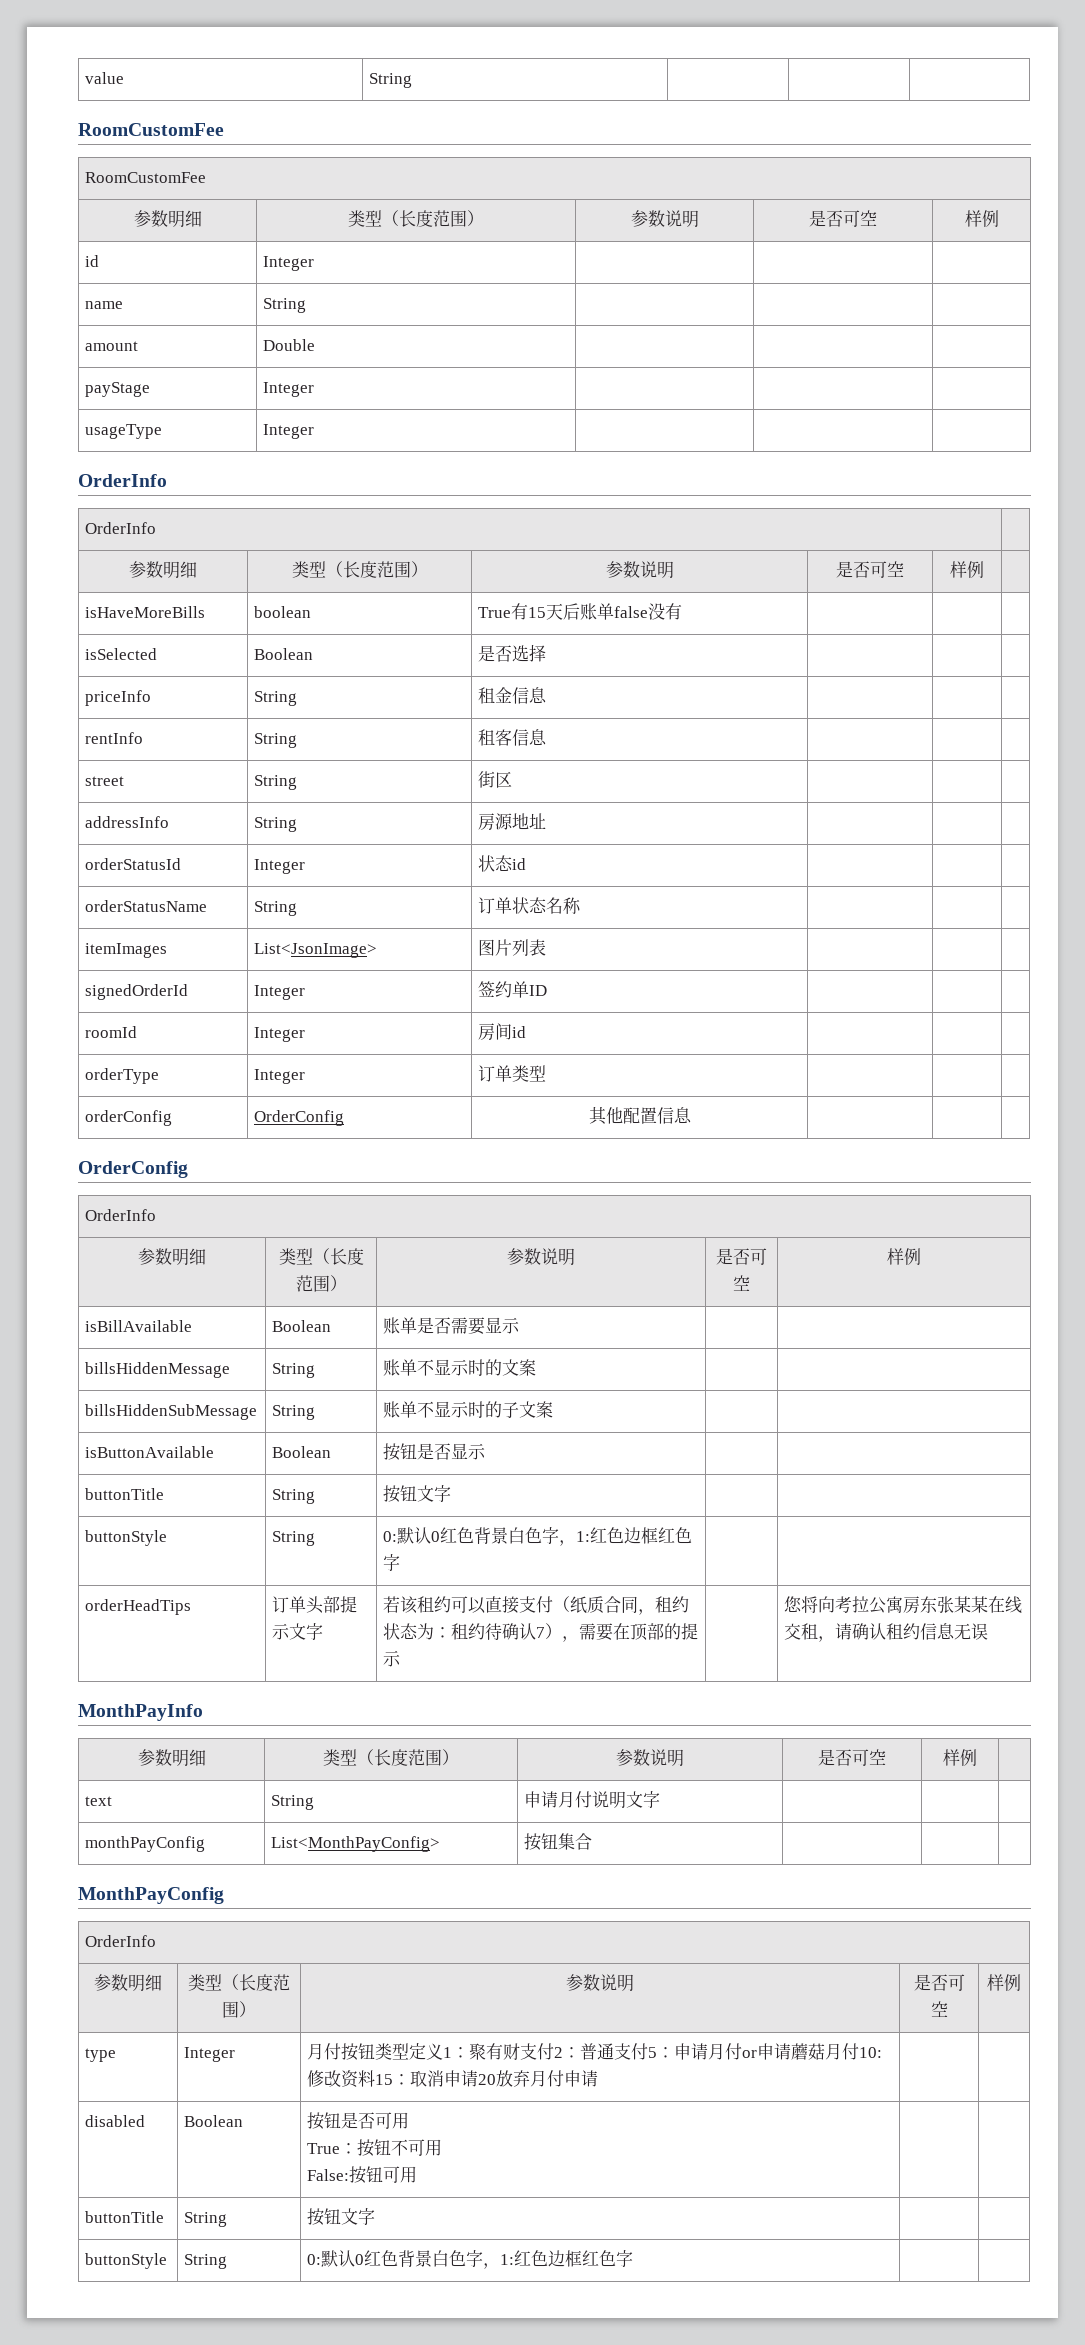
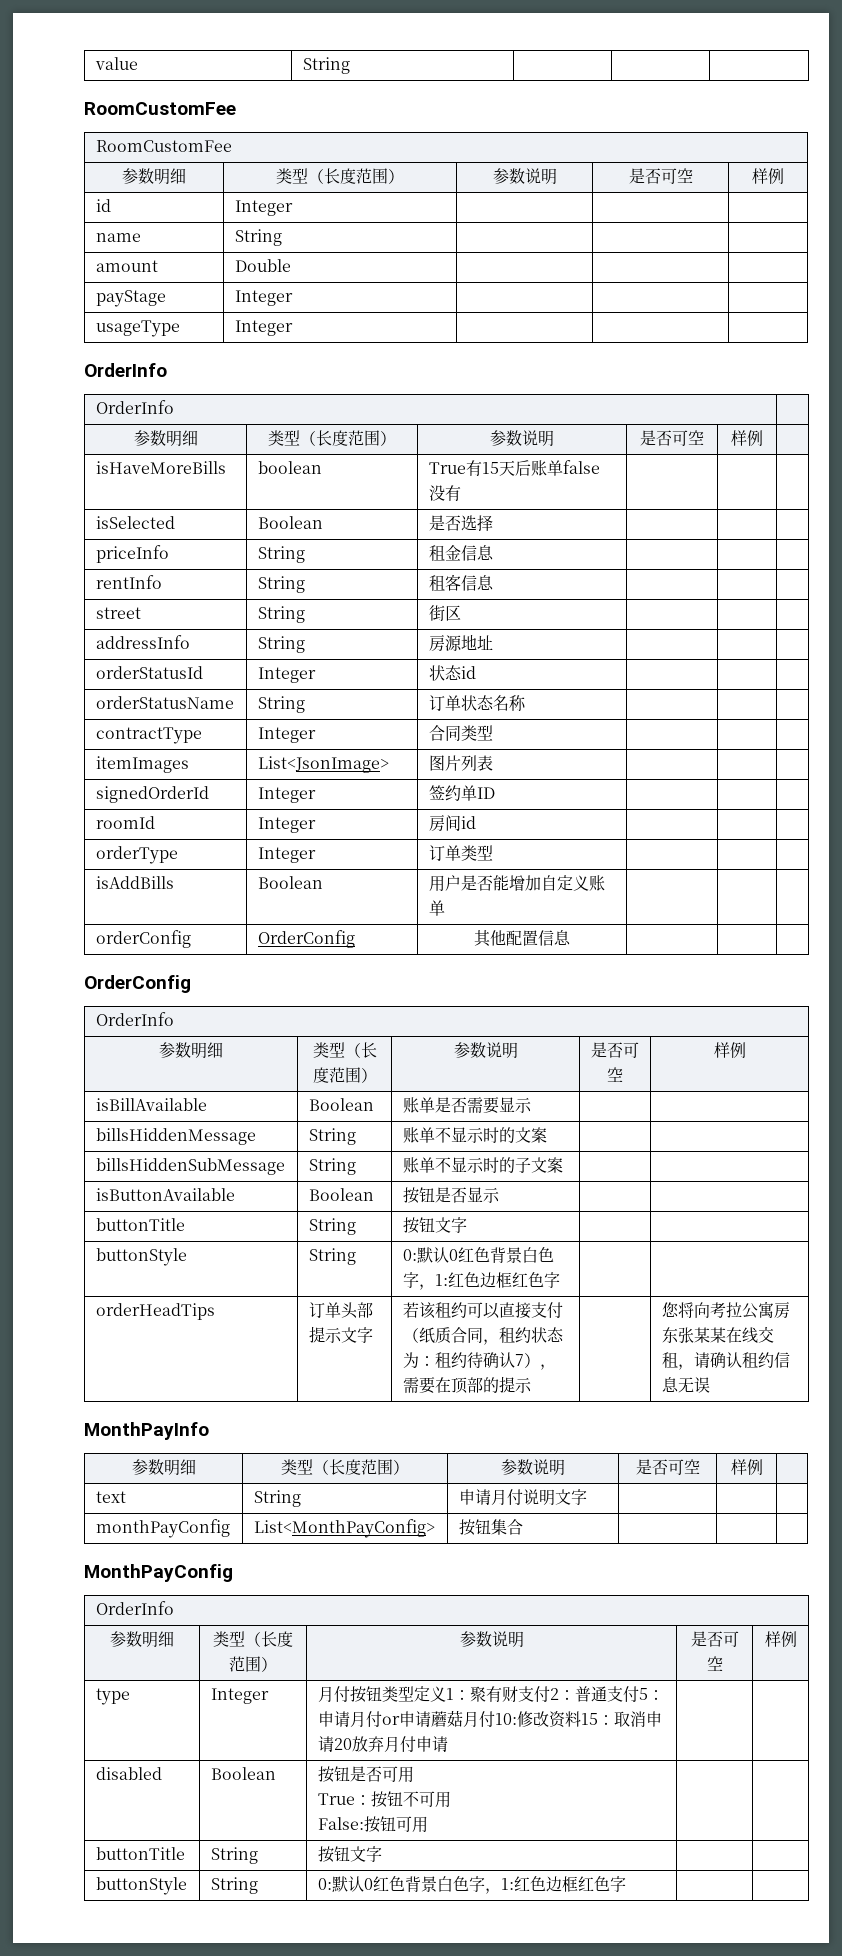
(582, 905) none -> [95,727,202,744] [257,727,316,743] [428,725,493,741] // contractType | Integer | 合同类型 | | |
(547, 1073) none -> [95,876,174,889] [257,876,323,889] [428,875,605,892] [428,900,445,916] // isAddBills | Boolean | 用户是否能增加自定义账单 | | |

